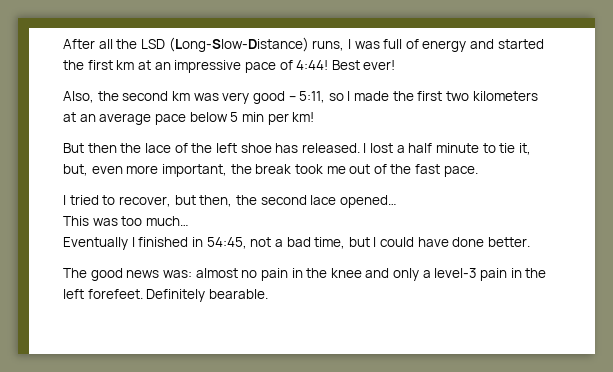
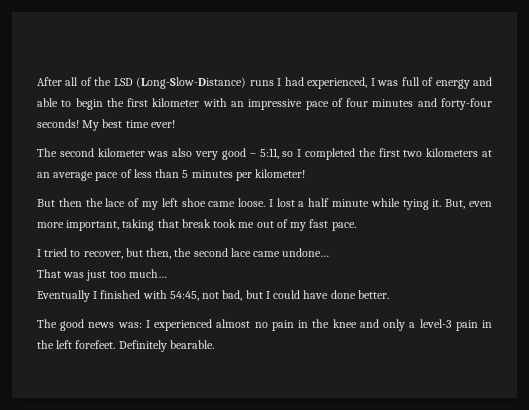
(113, 44) none -> [80,77,92,86] of
[312,40,345,51] runs, -> [249,77,368,89] runs I had experienced,
[497,39,544,49] [63,60,396,73] [63,91,219,103] started the first km at an impressive pace of 4:44! Best ever! // Also, the second km was -> [37,98,492,110] [37,119,175,131] [37,148,193,157] able to begin the first kilometer with an impressive pace of four minutes and forty-four seconds! My best time ever! // The second kilometer was also
[354,91,390,101] made -> [304,148,355,160] completed
[189,112,315,125] below 5 min per km! -> [120,169,306,181] of less than 5 minutes per kilometer!
[191,143,213,153] the -> [141,201,158,210] my
[275,143,360,153] has released. -> [208,198,266,207] came loose.
[482,143,531,155] [63,164,88,176] to tie it, but, -> [370,198,466,210] while tying it. But,
[230,164,252,174] the -> [122,219,179,231] taking that
[390,164,412,174] the -> [290,222,307,231] my
[339,195,397,208] [63,216,118,226] opened… // This was -> [253,248,330,257] [37,269,107,281] came undone… // That was just
[191,237,203,247] in -> [142,290,167,299] with
[274,237,346,249] a bad time, -> [222,290,243,301] bad,
(192, 274) none -> [145,319,213,331] I experienced

